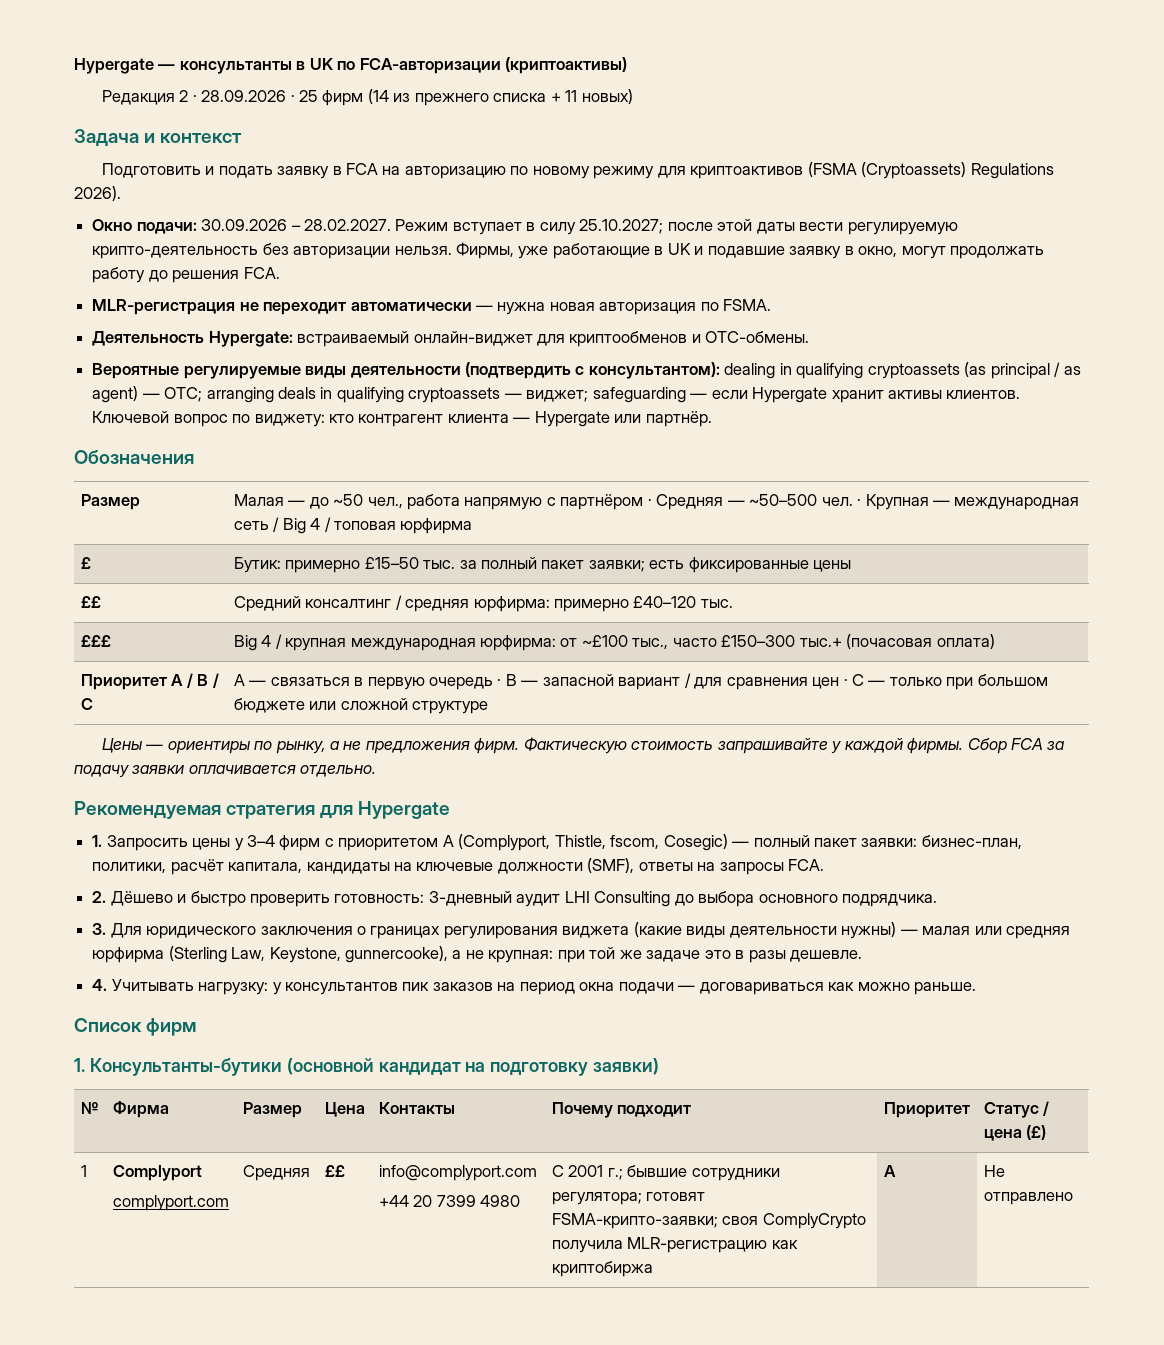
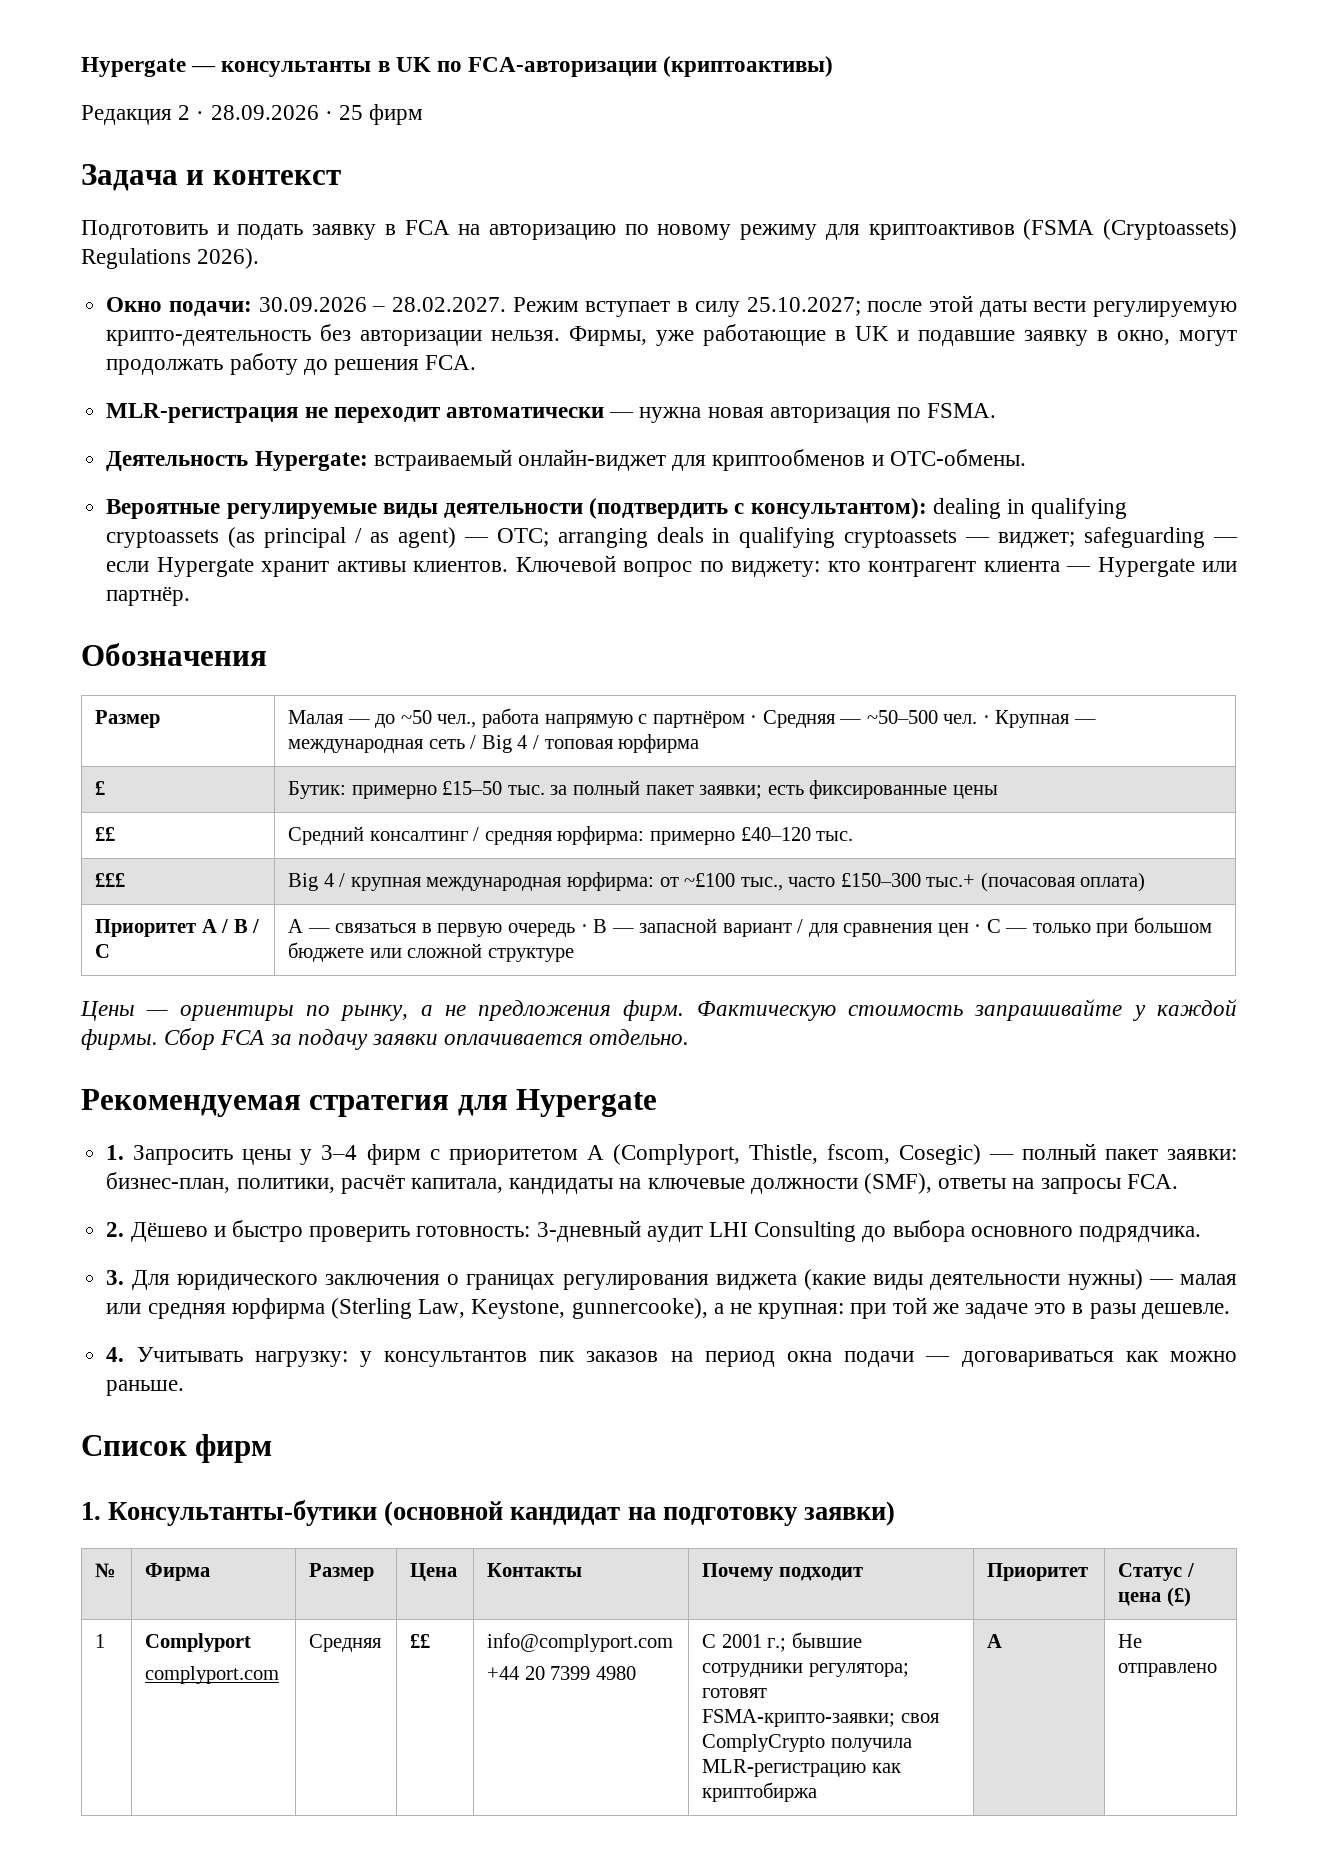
[367,89,633,106] (14 из прежнего списка + 11 новых) -> (424, 114) none

